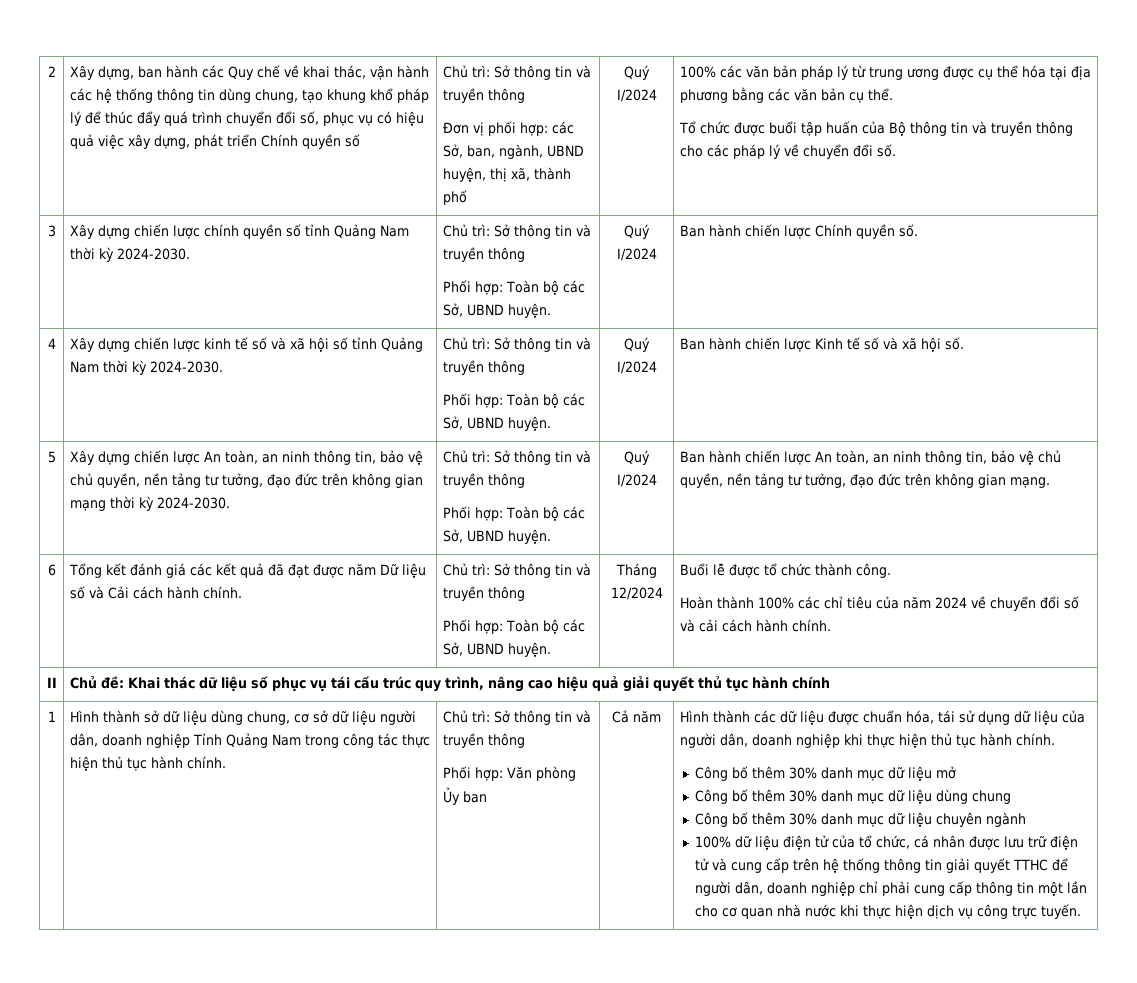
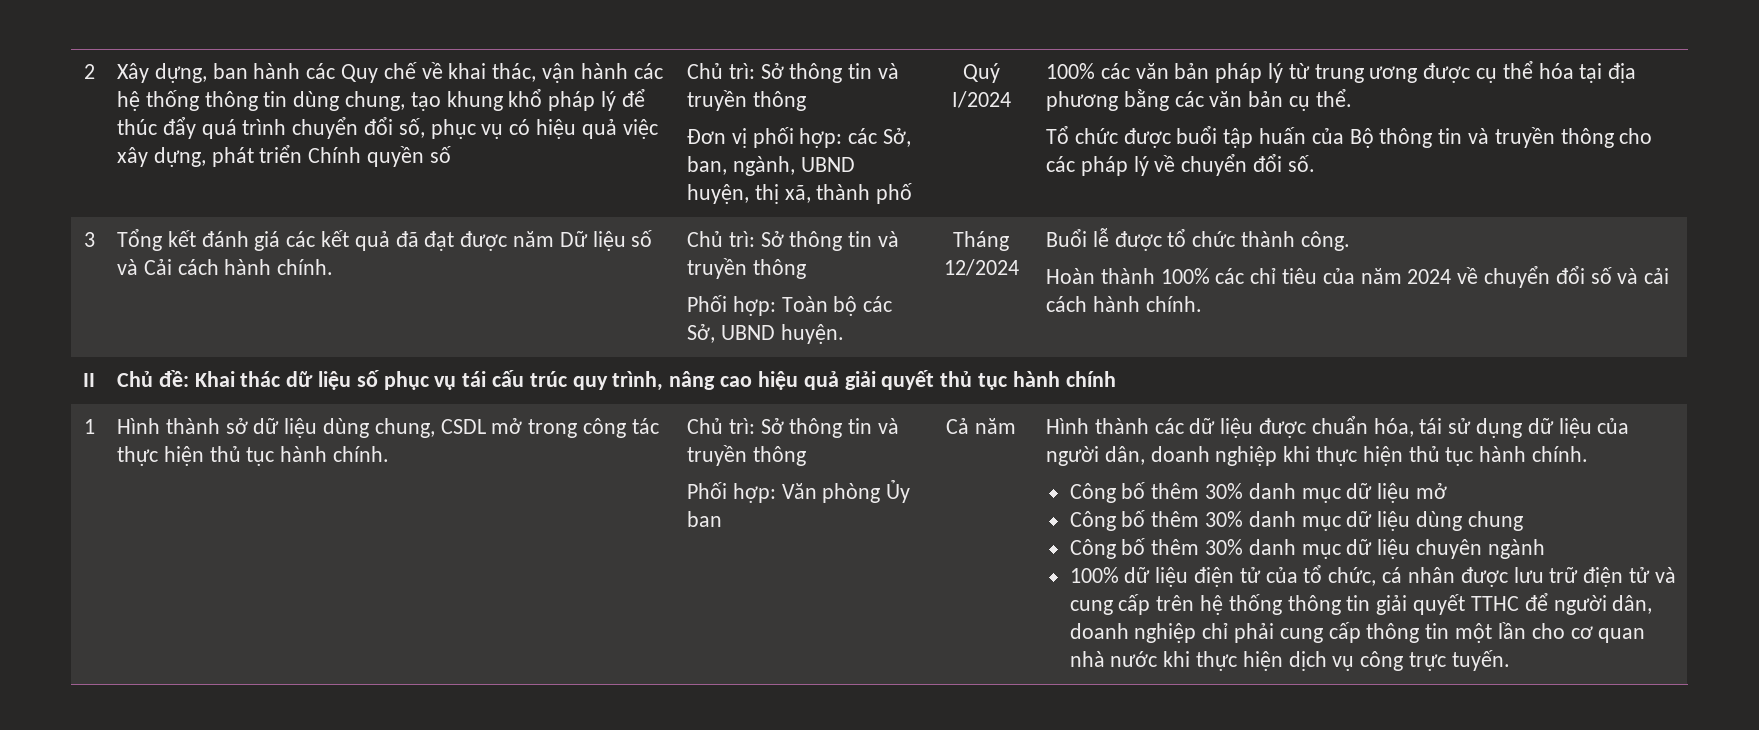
[69,224,409,239] [69,247,190,262] [442,224,591,239] [442,247,525,262] [442,280,585,295] [442,303,551,318] [624,224,650,239] [616,248,657,261] [679,224,918,239] [47,338,56,349] [69,337,423,352] [69,360,223,375] [442,337,591,352] [442,360,525,375] [442,393,585,408] [442,416,551,431] [624,337,650,352] [616,361,657,374] [679,337,964,352] [47,451,56,463] [69,450,423,465] [69,473,423,488] [69,496,230,511] [442,450,591,465] [442,473,525,488] [442,506,585,521] [442,529,551,544] [624,450,650,465] [616,474,657,487] [679,450,1061,465] [679,473,1050,488] [47,564,56,576] | Xây dựng chiến lược chính quyền số tỉnh Quảng Nam thời kỳ 2024-2030. | Chủ trì: Sở thông tin và truyền thông // Phối hợp: Toàn bộ các Sở, UBND huyện. | Quý I/2024 | Ban hành chiến lược Chính quyền số. // 4 | Xây dựng chiến lược kinh tế số và xã hội số tỉnh Quảng Nam thời kỳ 2024-2030. | Chủ trì: Sở thông tin và truyền thông // Phối hợp: Toàn bộ các Sở, UBND huyện. | Quý I/2024 | Ban hành chiến lược Kinh tế số và xã hội số. // 5 | Xây dựng chiến lược An toàn, an ninh thông tin, bảo vệ chủ quyền, nền tảng tư tưởng, đạo đức trên không gian mạng thời kỳ 2024-2030. | Chủ trì: Sở thông tin và truyền thông // Phối hợp: Toàn bộ các Sở, UBND huyện. | Quý I/2024 | Ban hành chiến lược An toàn, an ninh thông tin, bảo vệ chủ quyền, nền tảng tư tưởng, đạo đức trên không gian mạng. // 6 -> (95, 239) none
[293,710,416,725] [69,733,301,748] cơ sở dữ liệu người dân, doanh nghiệp Tỉnh Quảng Nam -> [440,418,523,434] CSDL mở

